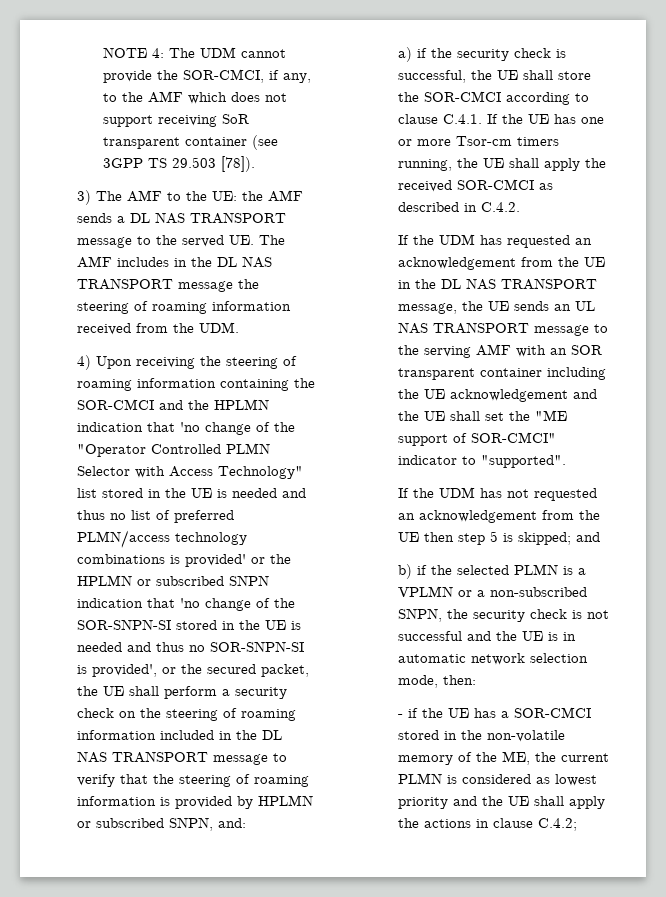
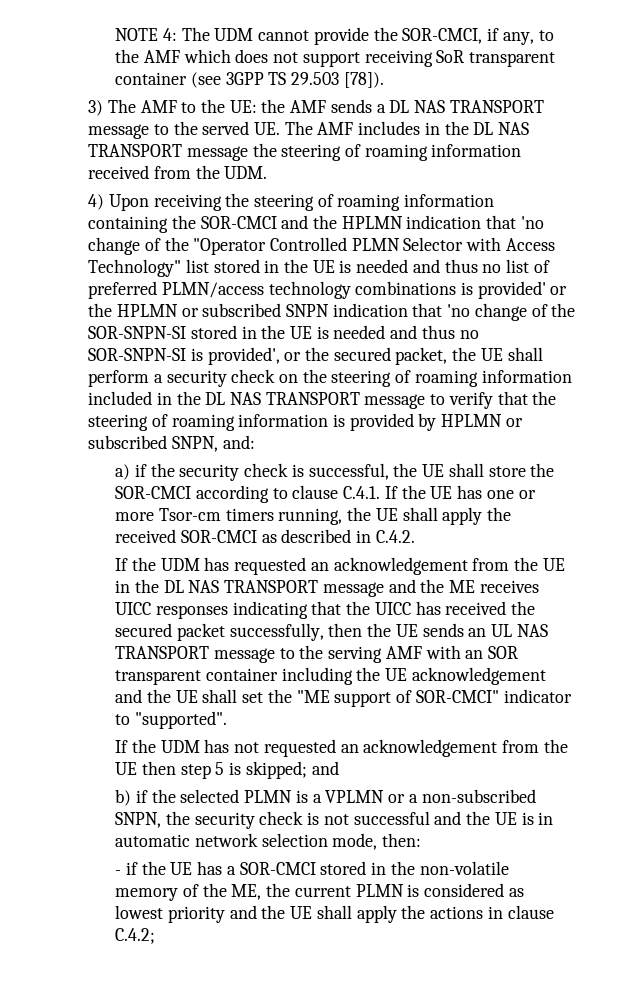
[397,303,457,314] message, -> [322,579,539,597] [115,601,536,619] [115,623,363,641] message and the ME receives UICC responses indicating that the UICC has received the secured packet successfully, then

